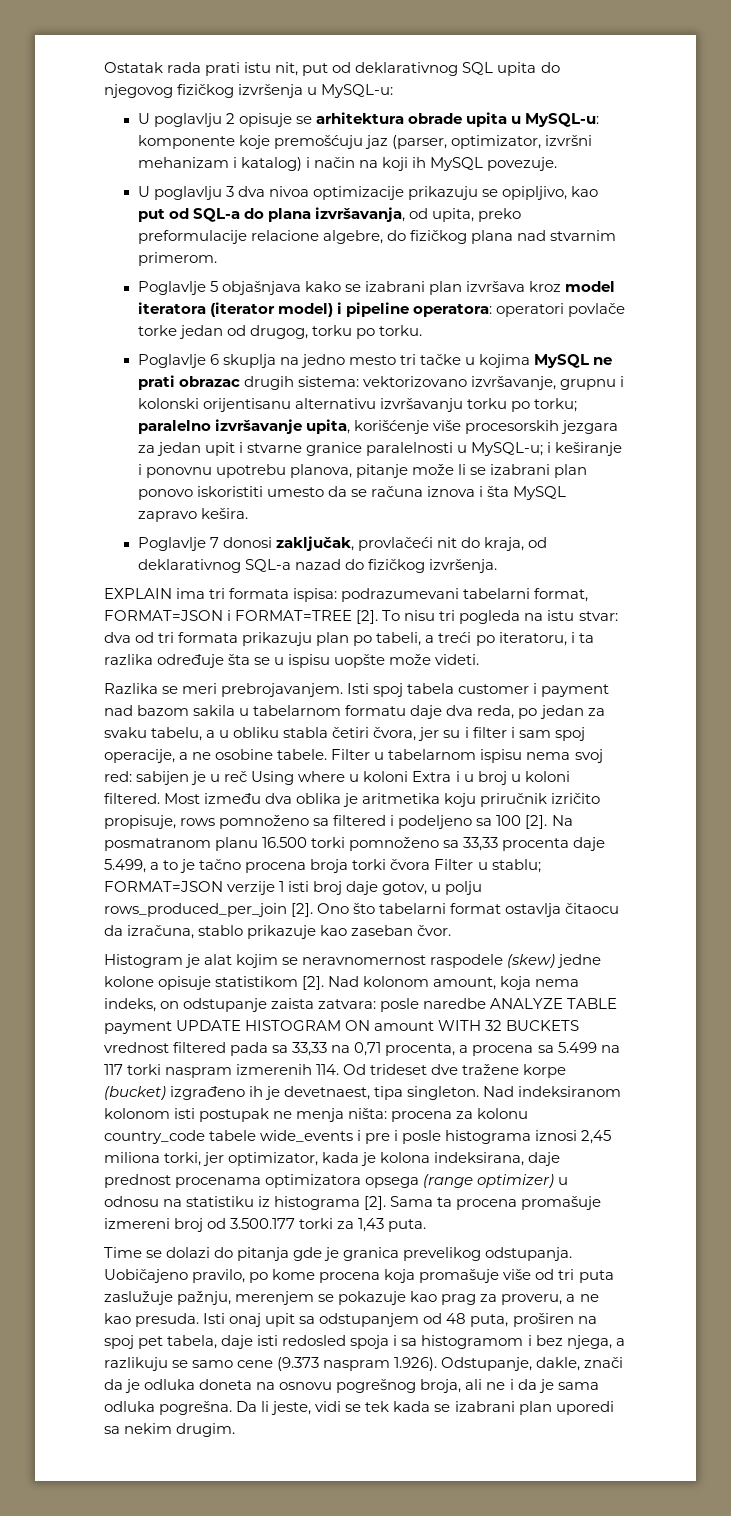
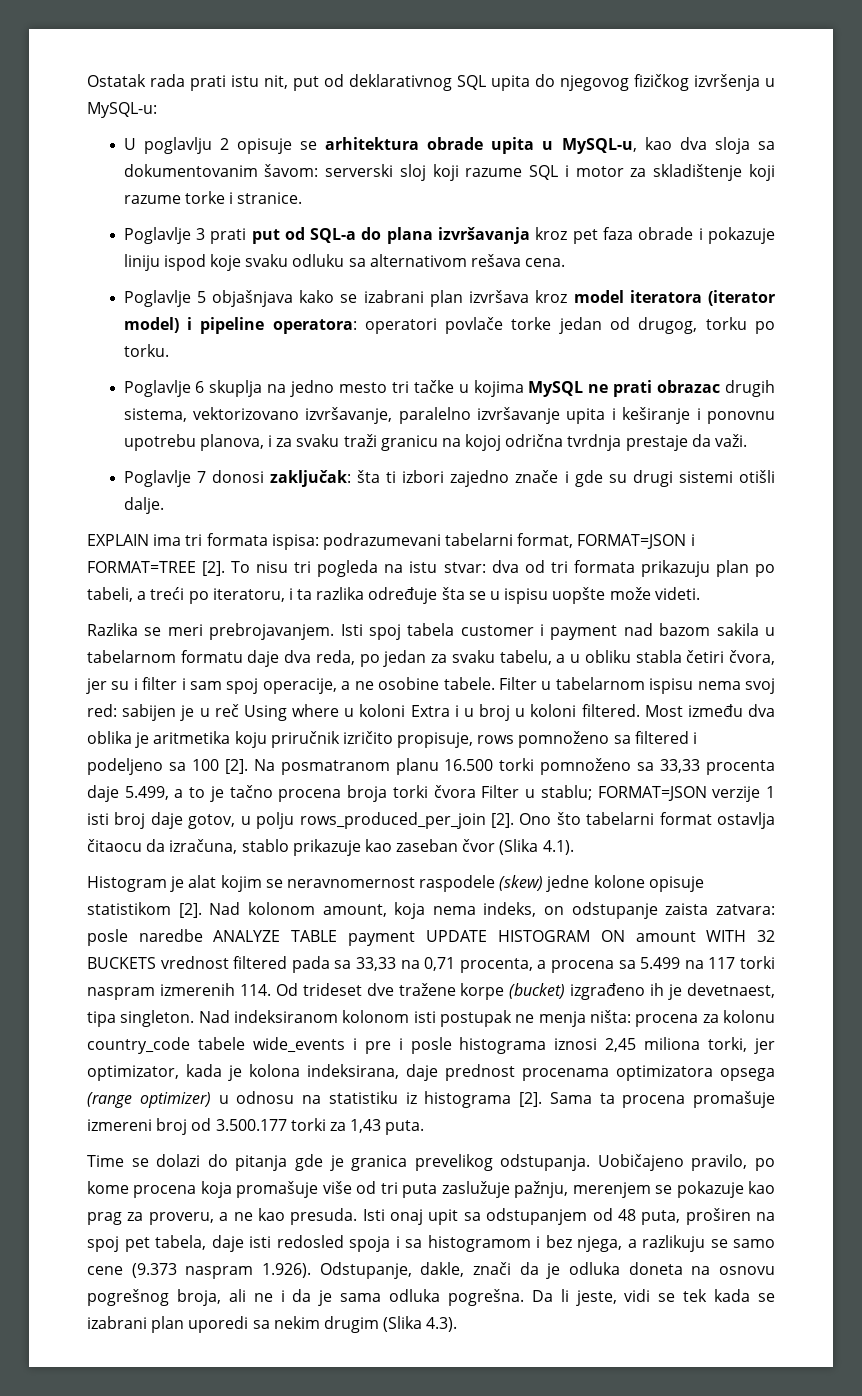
[524,113,599,127] [137,135,592,149] [137,157,557,171] [137,186,598,200] MySQL-u: komponente koje premošćuju jaz (parser, optimizator, izvršni mehanizam i katalog) i način na koji ih MySQL povezuje. // U poglavlju 3 dva nivoa optimizacije prikazuju se opipljivo, kao -> [561,137,775,154] [123,164,775,181] [123,191,303,204] [123,227,247,244] MySQL-u, kao dva sloja sa dokumentovanim šavom: serverski sloj koji razume SQL i motor za skladištenje koji razume torke i stranice. // Poglavlje 3 prati
[314,207,521,222] [137,230,616,244] [137,252,217,266] izvršavanja, od upita, preko preformulacije relacione algebre, do fizičkog plana nad stvarnim primerom. -> [438,227,776,244] [123,254,566,271] izvršavanja kroz pet faza obrade i pokazuje liniju ispod koje svaku odluku sa alternativom rešava cena.
[297,376,359,387] sistema: -> [123,408,187,422] sistema,
[559,376,624,390] [137,398,577,412] [137,419,618,434] [137,442,543,456] grupnu i kolonski orijentisanu alternativu izvršavanju torku po torku; paralelno izvršavanje upita, korišćenje više procesorskih jezgara za jedan upit i stvarne granice paralelnosti u MySQL-u; -> [398,407,606,424] paralelno izvršavanje upita
[355,464,587,478] [137,486,566,500] [137,508,248,522] [137,536,547,551] [137,559,497,573] pitanje može li se izabrani plan ponovo iskoristiti umesto da se računa iznova i šta MySQL zapravo kešira. // Poglavlje 7 donosi zaključak, provlačeći nit do kraja, od deklarativnog SQL-a nazad do fizičkog izvršenja. -> [267,434,747,451] [123,470,775,487] [123,497,164,514] i za svaku traži granicu na kojoj odrična tvrdnja prestaje da važi. // Poglavlje 7 donosi zaključak: šta ti izbori zajedno znače i gde su drugi sistemi otišli dalje.
[417,925,452,936] čvor. -> [462,839,574,855] čvor (Slika 4.1).
[176,1423,236,1437] drugim. -> [323,1316,458,1333] drugim (Slika 4.3).

